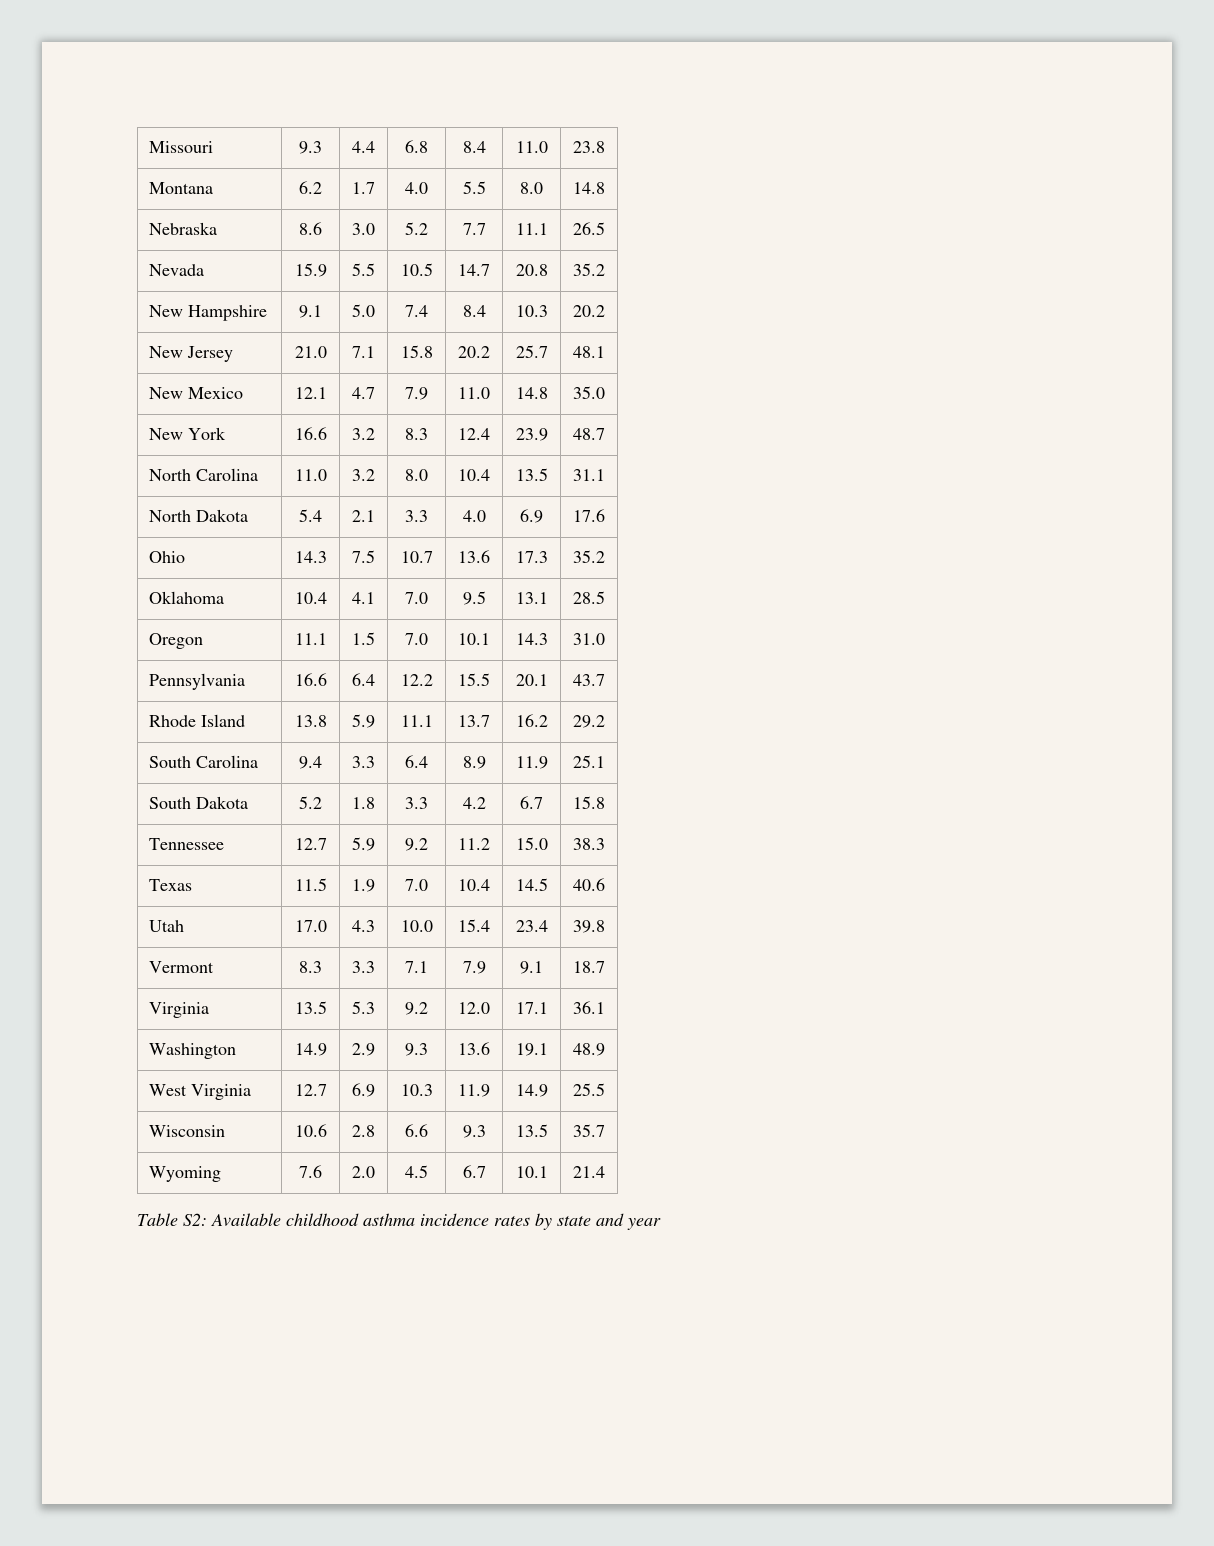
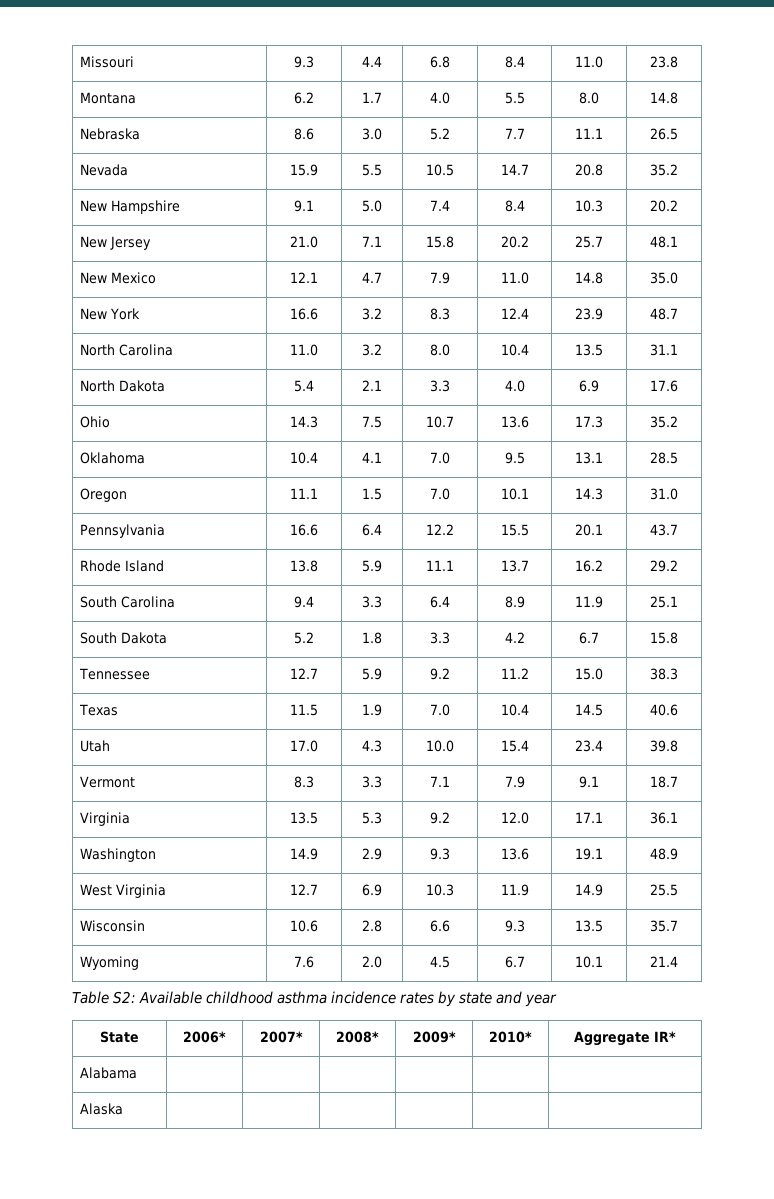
(661, 1224) none -> [100,1031,139,1043] [183,1031,226,1043] [259,1031,303,1043] [336,1031,379,1043] [412,1031,456,1043] [489,1031,532,1043] [574,1031,676,1046] [80,1067,138,1079] [80,1103,124,1115] // State | 2006* | 2007* | 2008* | 2009* | 2010* | Aggregate IR* // Alabama | | | | | | // Alaska | | | | | |

